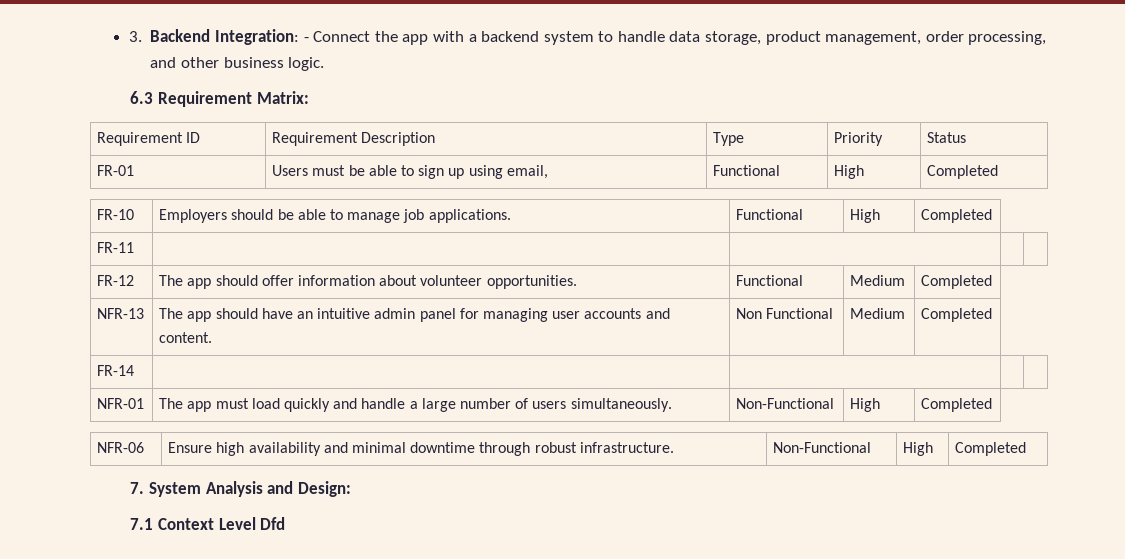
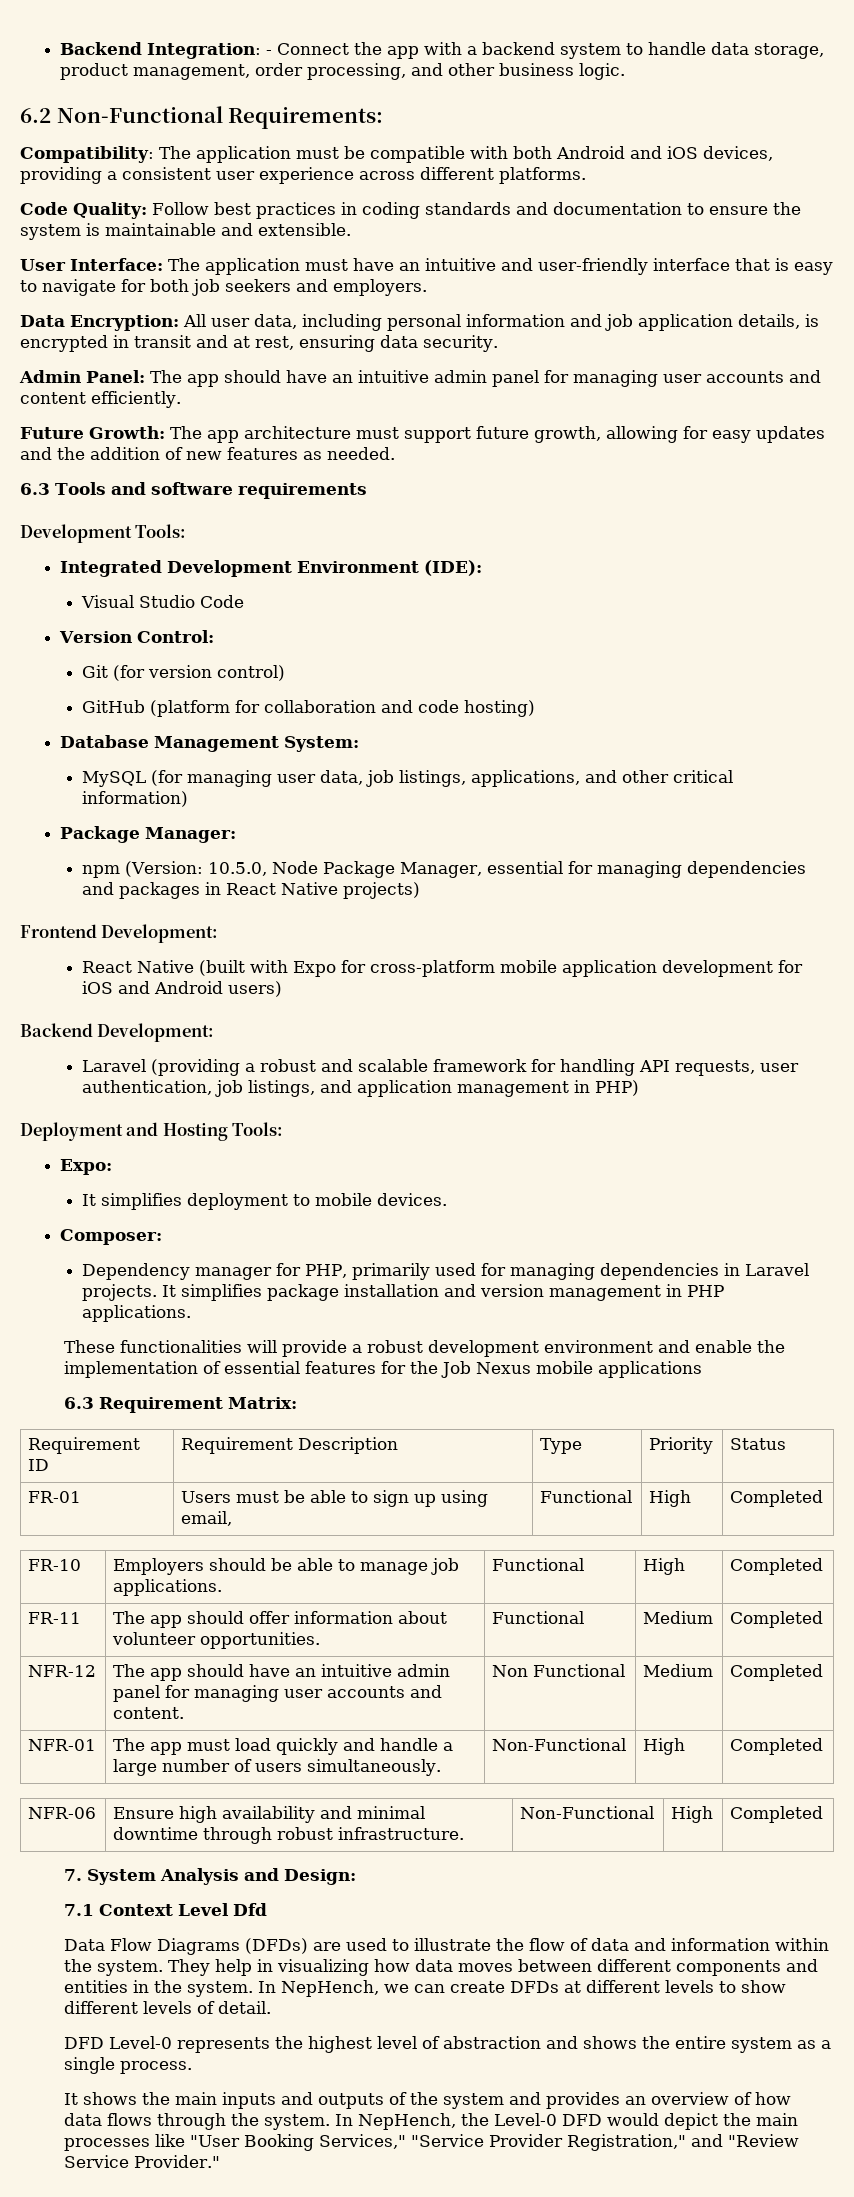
[128,31,142,42] 3. -> (60, 48) none
(325, 64) none -> [20,106,384,129] [20,146,773,163] [20,167,586,184] [20,202,801,219] [20,223,351,240] [20,258,833,275] [20,279,427,296] [20,314,819,331] [20,335,498,352] [19,370,821,387] [20,391,181,408] [20,426,825,443] [20,447,395,460] [20,482,367,499] [20,524,187,543] [60,560,483,577] [81,595,245,608] [59,630,215,643] [82,665,286,681] [82,700,536,717] [60,735,360,752] [82,770,734,787] [82,791,189,807] [60,826,237,843] [82,861,807,878] [82,882,421,899] [20,924,219,943] [82,960,804,977] [82,981,283,997] [20,1023,215,1042] [82,1059,800,1076] [82,1080,640,1097] [20,1122,284,1141] [60,1159,113,1175] [82,1193,448,1210] [60,1229,163,1245] [82,1263,810,1280] [82,1284,725,1301] [82,1305,192,1322] [64,1340,786,1357] [64,1361,703,1378] // 6.2 Non-Functional Requirements: // Compatibility: The application must be compatible with both Android and iOS devices, providing a consistent user experience across different platforms. // Code Quality: Follow best practices in coding standards and documentation to ensure the system is maintainable and extensible. // User Interface: The application must have an intuitive and user-friendly interface that is easy to navigate for both job seekers and employers. // Data Encryption: All user data, including personal information and job application details, is encrypted in transit and at rest, ensuring data security. // Admin Panel: The app should have an intuitive admin panel for managing user accounts and content efficiently. // Future Growth: The app architecture must support future growth, allowing for easy updates and the addition of new features as needed. // 6.3 Tools and software requirements // Development Tools: // Integrated Development Environment (IDE): // Visual Studio Code // Version Control: // Git (for version control) // GitHub (platform for collaboration and code hosting) // Database Management System: // MySQL (for managing user data, job listings, applications, and other critical information) // Package Manager: // npm (Version: 10.5.0, Node Package Manager, essential for managing dependencies and packages in React Native projects) // Frontend Development: // React Native (built with Expo for cross-platform mobile application development for iOS and Android users) // Backend Development: // Laravel (providing a robust and scalable framework for handling API requests, user authentication, job listings, and application management in PHP) // Deployment and Hosting Tools: // Expo: // It simplifies deployment to mobile devices. // Composer: // Dependency manager for PHP, primarily used for managing dependencies in Laravel projects. It simplifies package installation and version management in PHP applications. // These functionalities will provide a robust development environment and enable the implementation of essential features for the Job Nexus mobile applications
[97,275,135,286] | | | // FR-12 | -> (82, 1618) none
[97,308,145,319] NFR-13 -> [28,1665,97,1677] NFR-12
[97,365,135,376] // FR-14 | | | | -> (824, 1672) none
(286, 523) none -> [64,1938,830,1955] [64,1959,819,1976] [64,1980,787,1997] [64,2001,272,2014] [64,2036,832,2053] [64,2057,193,2074] [64,2092,792,2109] [64,2113,799,2130] [64,2134,800,2151] [64,2155,221,2168] // Data Flow Diagrams (DFDs) are used to illustrate the flow of data and information within the system. They help in visualizing how data moves between different components and entities in the system. In NepHench, we can create DFDs at different levels to show different levels of detail. // DFD Level-0 represents the highest level of abstraction and shows the entire system as a single process. // It shows the main inputs and outputs of the system and provides an overview of how data flows through the system. In NepHench, the Level-0 DFD would depict the main processes like "User Booking Services," "Service Provider Registration," and "Review Service Provider."

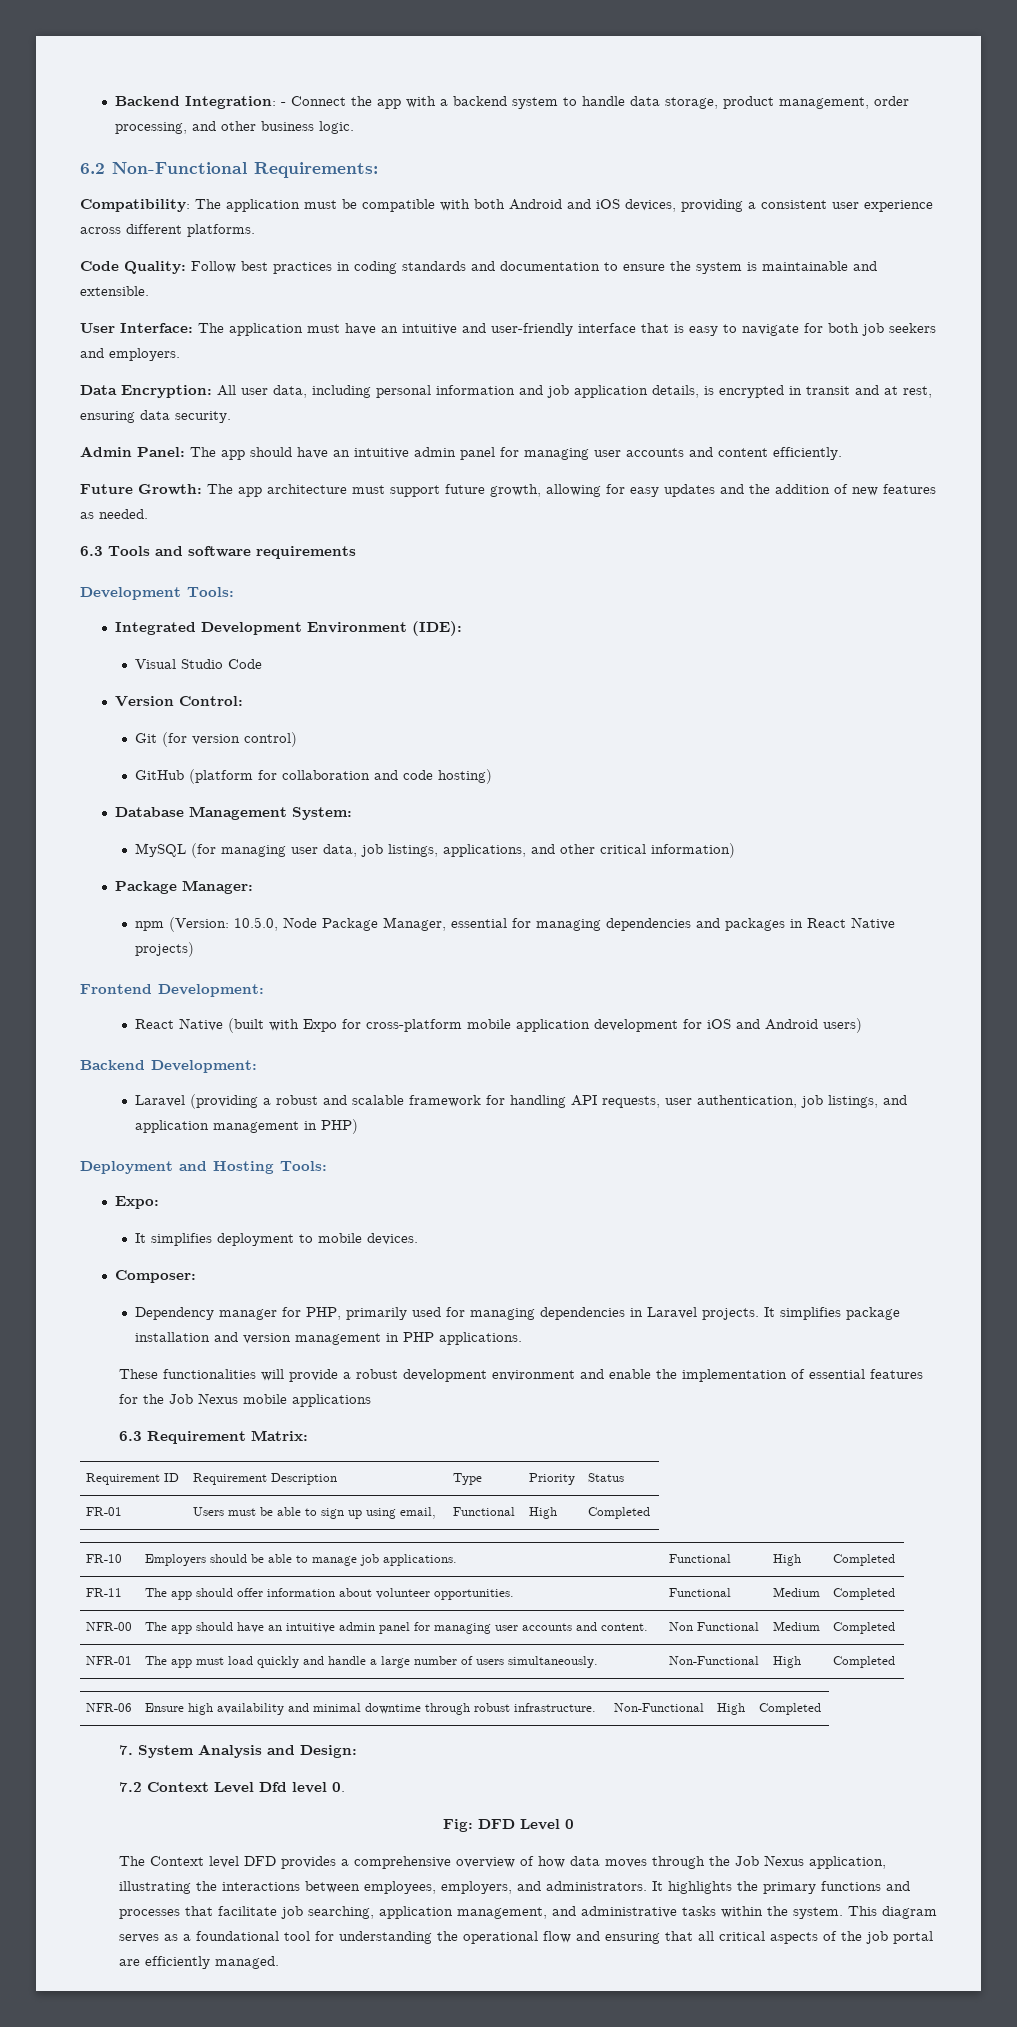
[28,1665,97,1677] NFR-12 -> [86,1622,133,1631] NFR-00
[64,1904,95,1916] 7.1 -> [118,1782,142,1792] 7.2
[64,1938,830,1955] [64,1959,819,1976] [64,1980,787,1997] [64,2001,272,2014] [64,2036,832,2053] [64,2057,193,2074] [64,2092,647,2109] // Data Flow Diagrams (DFDs) are used to illustrate the flow of data and information within the system. They help in visualizing how data moves between different components and entities in the system. In NepHench, we can create DFDs at different levels to show different levels of detail. // DFD Level-0 represents the highest level of abstraction and shows the entire system as a single process. // It shows the main inputs and outputs of the system and provides an -> [291,1782,345,1793] [443,1819,574,1832] [118,1856,451,1869] level 0. // Fig: DFD Level 0 // The Context level DFD provides a comprehensive
[107,2113,153,2126] flows -> [604,1859,647,1868] moves
[264,2113,799,2130] [64,2134,800,2151] [64,2155,221,2168] system. In NepHench, the Level-0 DFD would depict the main processes like "User Booking Services," "Service Provider Registration," and "Review Service Provider." -> [734,1855,886,1869] [118,1881,910,1894] [118,1906,937,1919] [118,1931,933,1944] [118,1956,279,1969] Job Nexus application, illustrating the interactions between employees, employers, and administrators. It highlights the primary functions and processes that facilitate job searching, application management, and administrative tasks within the system. This diagram serves as a foundational tool for understanding the operational flow and ensuring that all critical aspects of the job portal are efficiently managed.

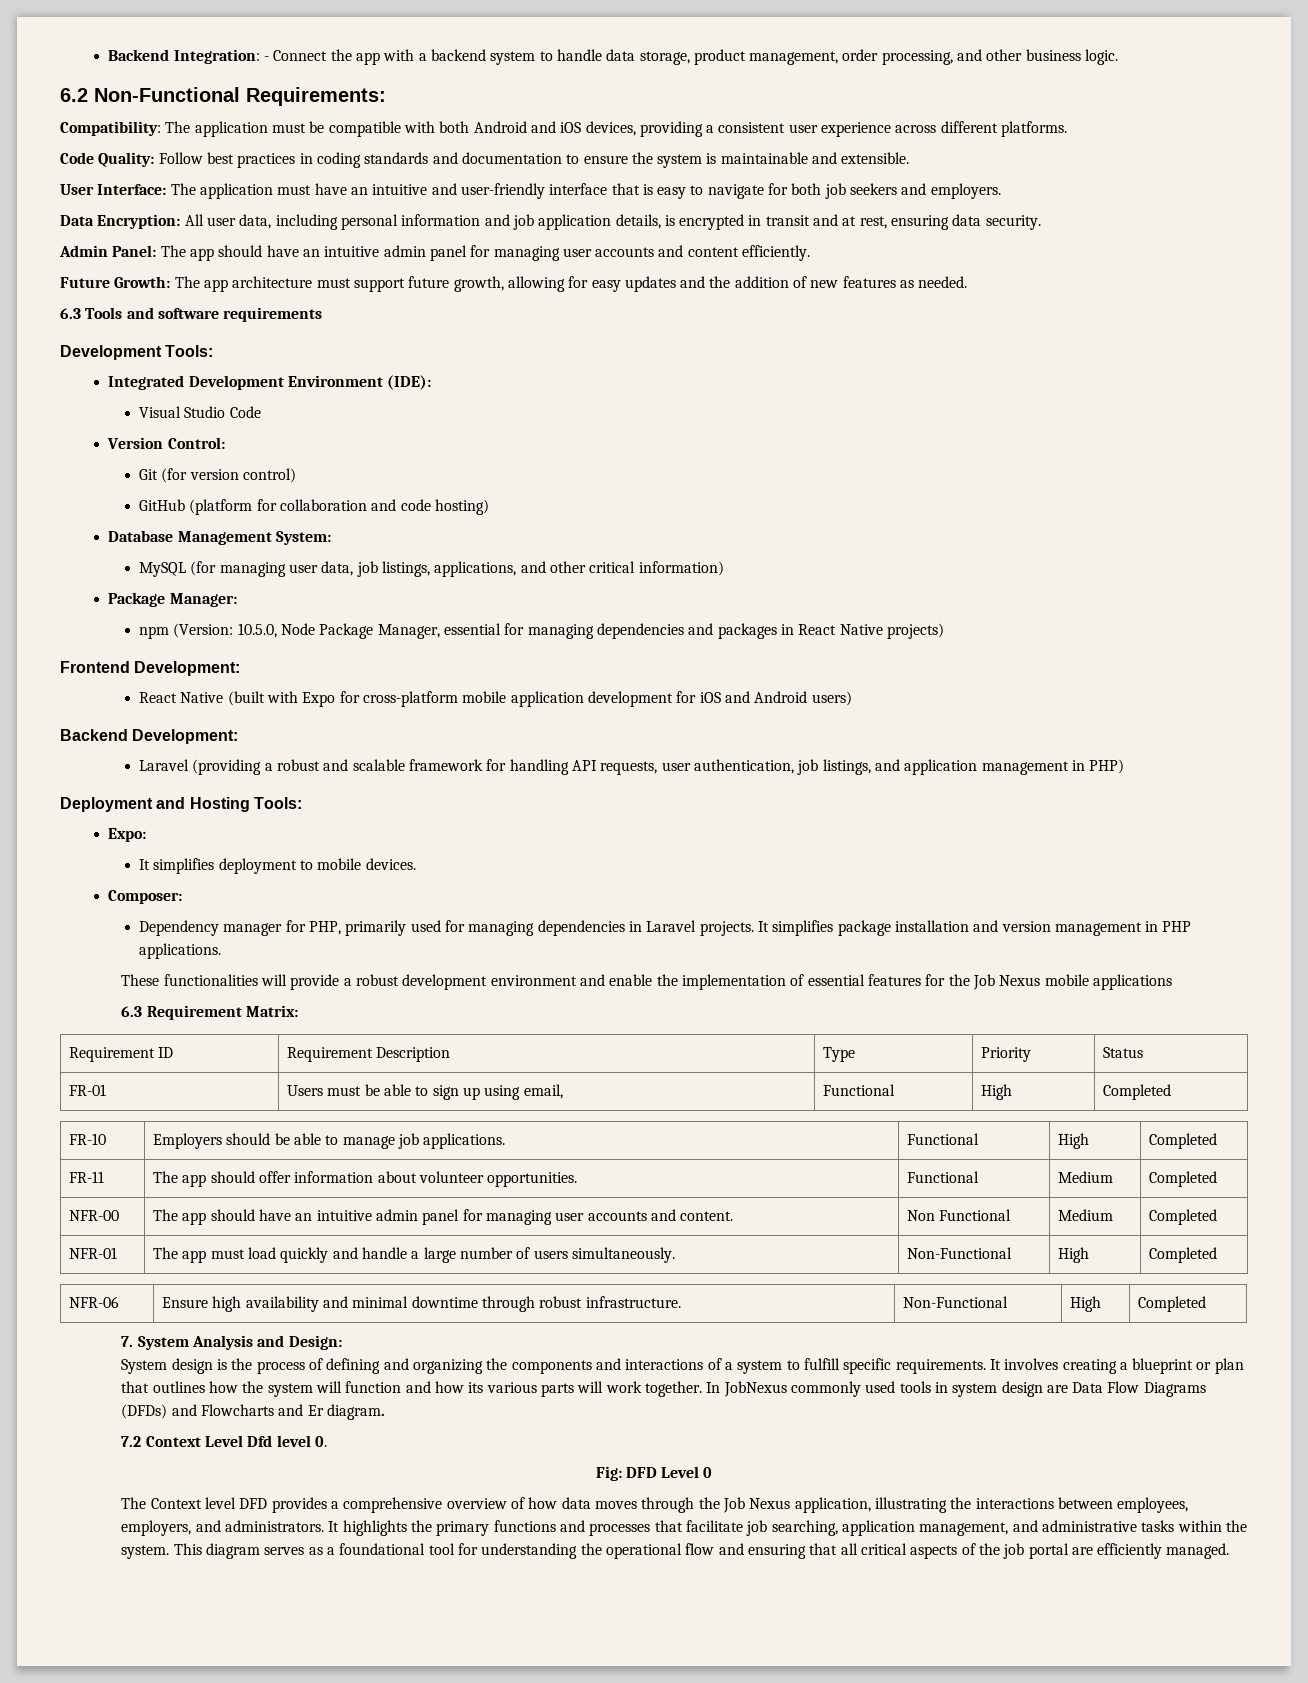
(357, 1751) none -> [121,1358,1244,1374] [121,1381,1206,1397] [121,1404,386,1420] // System design is the process of defining and organizing the components and interactions of a system to fulfill specific requirements. It involves creating a blueprint or plan that outlines how the system will function and how its various parts will work together. In JobNexus commonly used tools in system design are Data Flow Diagrams (DFDs) and Flowcharts and Er diagram.

